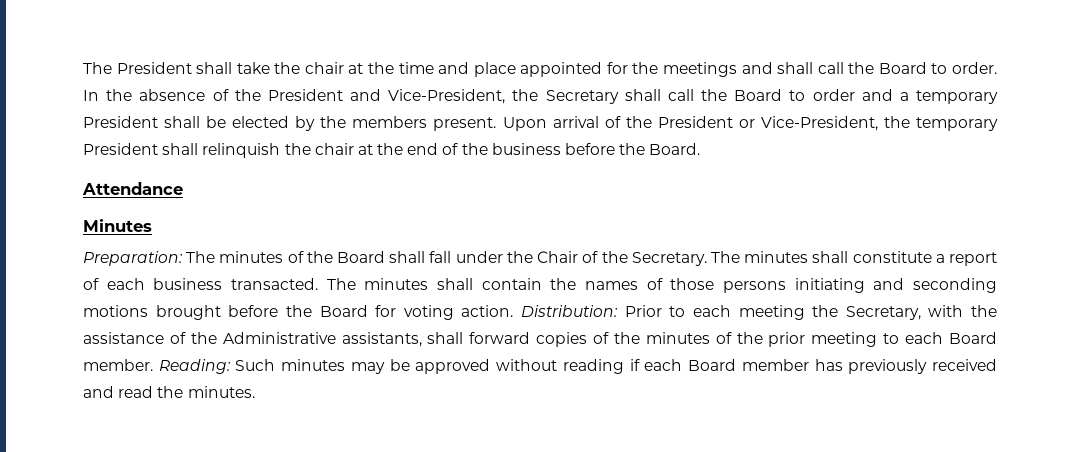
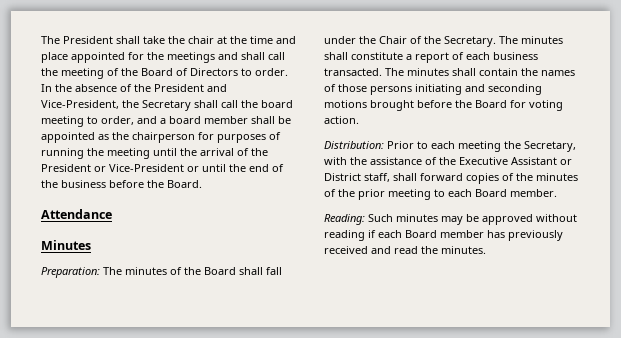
[878,62,927,74] Board -> [61,68,238,79] meeting of the Board of Directors
[734,89,998,104] [83,116,547,131] Board to order and a temporary President shall be elected by the members present. Upon -> [261,100,293,108] [41,116,291,127] [41,132,281,143] [41,148,197,159] board meeting to order, and a board member shall be appointed as the chairperson for purposes of running the meeting until the
[760,116,998,131] [83,143,373,158] Vice-President, the temporary President shall relinquish the chair at -> [109,164,226,172] Vice-President or until
(514, 311) none -> (359, 120) //
[222,332,422,347] Administrative assistants, -> [459,157,572,165] [324,173,390,182] Executive Assistant or District staff,
(153, 365) none -> (557, 193) //

